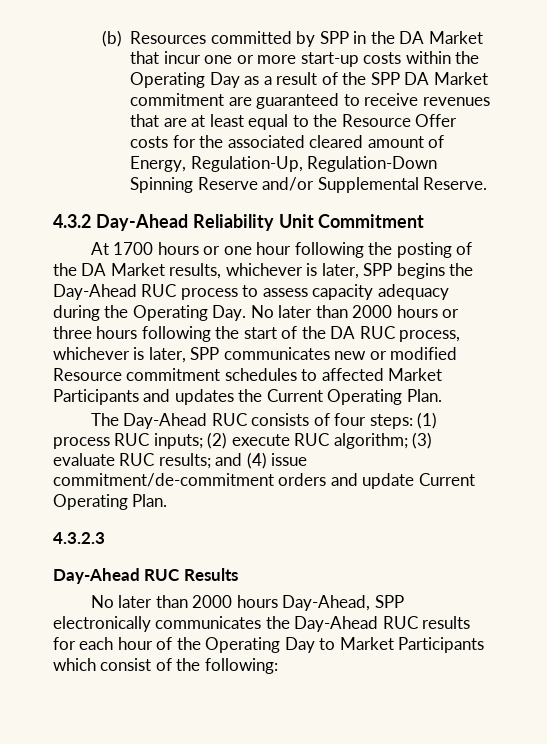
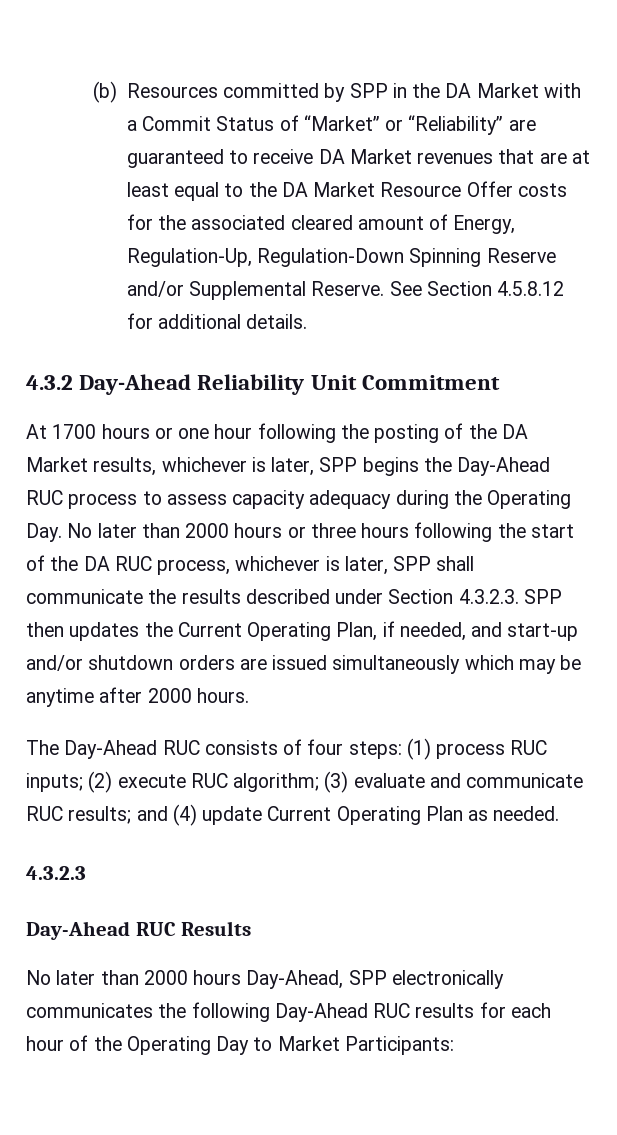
[130,51,480,67] [130,72,488,88] [130,93,225,106] that incur one or more start-up costs within the Operating Day as a result of the SPP DA Market commitment -> [543,83,581,98] [126,115,504,135] with a Commit Status of “Market” or “Reliability”
(419, 99) none -> [318,149,412,164] DA Market
(338, 120) none -> [281,182,376,197] DA Market
(488, 183) none -> [389,281,565,296] [126,313,308,329] See Section 4.5.8.12 for additional details.
[223,347,458,360] [53,368,443,381] [53,389,442,405] communicates new or modified Resource commitment schedules to affected Market Participants and updates the Current Operating Plan. -> [436,556,475,571] [26,589,562,604] [26,621,579,641] [26,655,582,674] [26,687,249,707] shall communicate the results described under Section 4.3.2.3. SPP then updates the Current Operating Plan, if needed, and start-up and/or shutdown orders are issued simultaneously which may be anytime after 2000 hours.
(115, 459) none -> [429,773,584,788] and communicate
[271,453,308,466] [53,473,475,489] [53,494,168,510] issue commitment/de-commitment orders and update Current Operating Plan. -> [202,806,560,825] update Current Operating Plan as needed.
(290, 622) none -> [191,1002,270,1022] following
[398,637,485,653] [53,658,278,674] Participants which consist of the following: -> [344,1036,454,1055] Participants:

